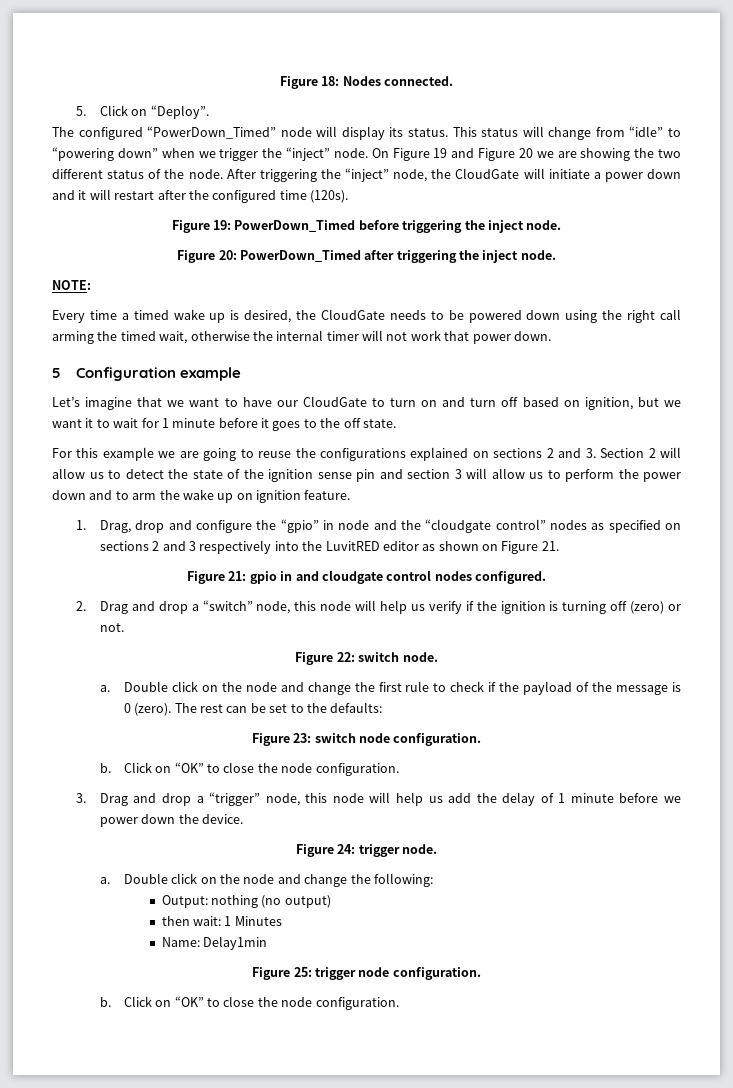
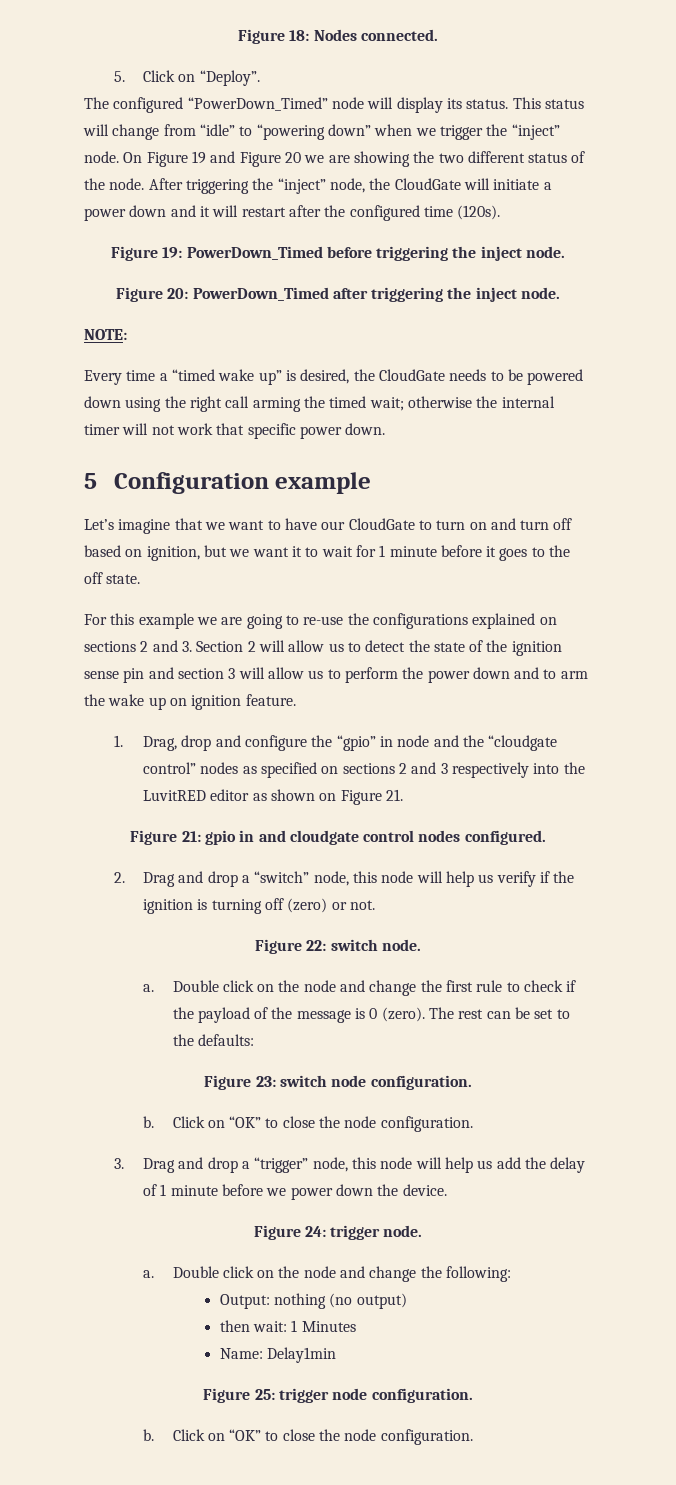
[133,309,226,323] timed wake up -> [171,369,282,385] “timed wake up”
[159,331,188,344] wait, -> [369,397,404,411] wait;
(470, 336) none -> [247,423,296,439] specific
[258,451,292,458] reuse -> [303,616,344,625] re-use

